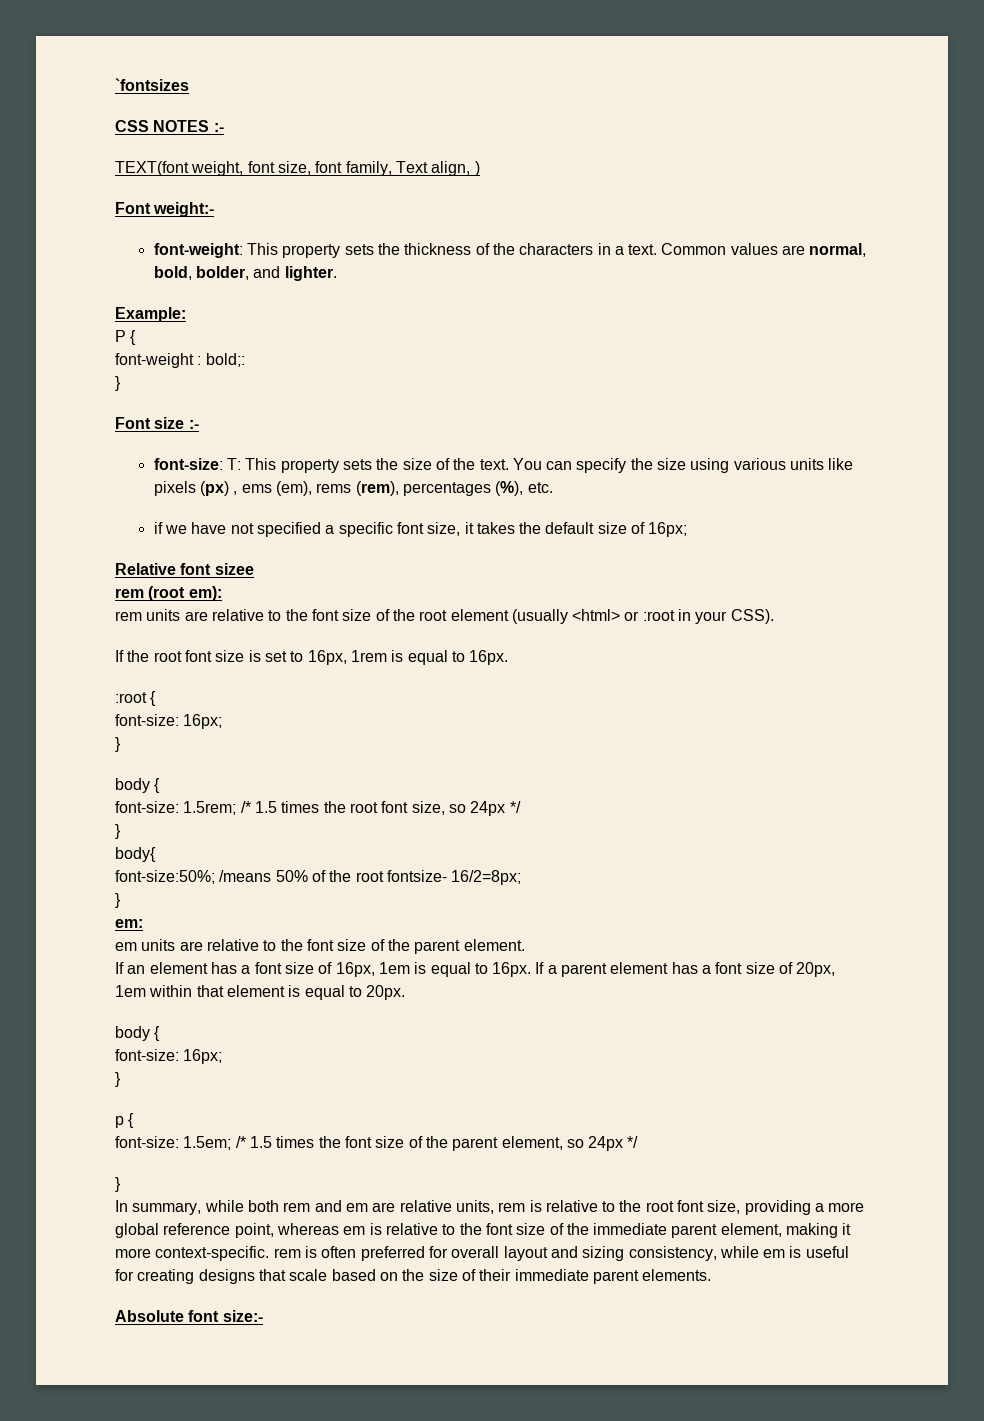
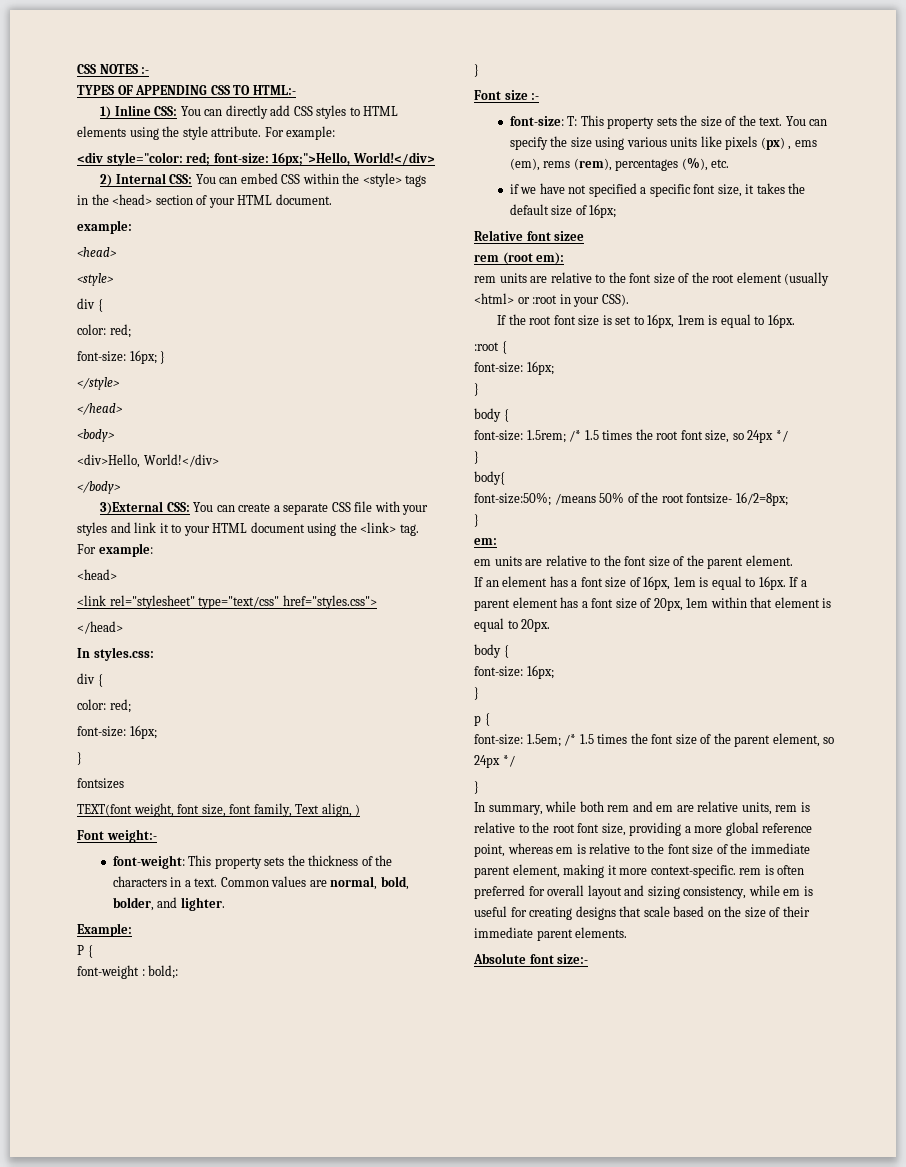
[115,78,189,91] `fontsizes // -> (77, 69) none
(224, 127) none -> [77,85,296,95] [99,105,399,119] [77,126,336,140] [77,152,435,166] [99,173,427,187] [77,194,332,208] [77,220,132,234] [77,247,117,257] [77,273,114,286] [77,298,103,312] [77,324,131,338] [77,350,166,364] [77,377,120,390] [77,403,123,415] [77,429,115,442] [77,454,219,468] [77,481,121,494] [99,501,429,515] [77,522,419,536] [77,543,153,557] [77,569,117,580] [77,595,377,609] [77,621,123,634] [77,647,154,661] [77,673,103,687] [77,699,131,713] [77,725,157,739] [77,752,82,765] [77,778,124,789] // TYPES OF APPENDING CSS TO HTML:- // 1) Inline CSS: You can directly add CSS styles to HTML elements using the style attribute. For example: // <div style="color: red; font-size: 16px;">Hello, World!</div> // 2) Internal CSS: You can embed CSS within the <style> tags in the <head> section of your HTML document. // example: // <head> // <style> // div { // color: red; // font-size: 16px; } // </style> // </head> // <body> // <div>Hello, World!</div> // </body> // 3)External CSS: You can create a separate CSS file with your styles and link it to your HTML document using the <link> tag. For example: // <head> // <link rel="stylesheet" type="text/css" href="styles.css"> // </head> // In styles.css: // div { // color: red; // font-size: 16px; // } // fontsizes

